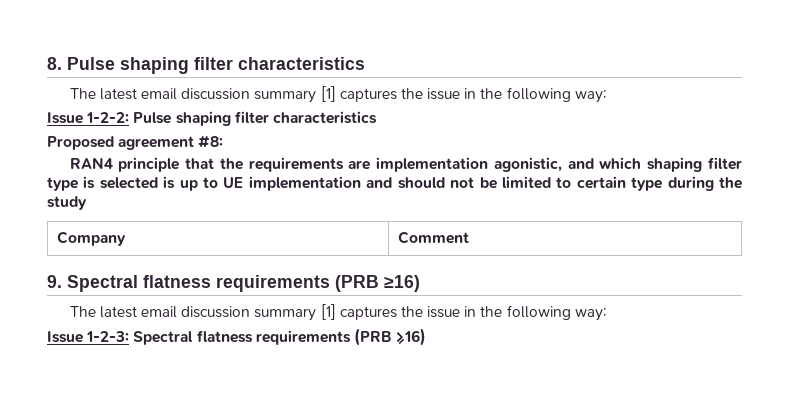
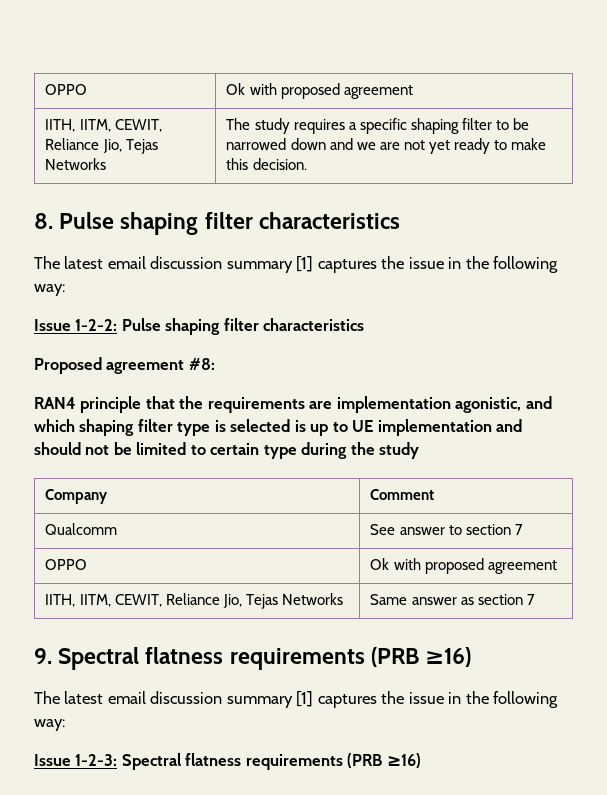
(47, 63) none -> [45,84,88,95] [226,83,413,99] [45,119,162,132] [45,138,158,154] [45,158,107,170] [226,118,529,134] [226,138,546,154] [226,158,307,170] OPPO | Ok with proposed agreement // IITH, IITM, CEWIT, Reliance Jio, Tejas Networks | The study requires a specific shaping filter to be narrowed down and we are not yet ready to make this decision. //
(470, 237) none -> [45,523,118,535] [370,524,523,535] [45,559,88,570] [370,558,557,574] [45,593,343,609] [370,594,535,605] // Qualcomm | See answer to section 7 // OPPO | Ok with proposed agreement // IITH, IITM, CEWIT, Reliance Jio, Tejas Networks | Same answer as section 7

